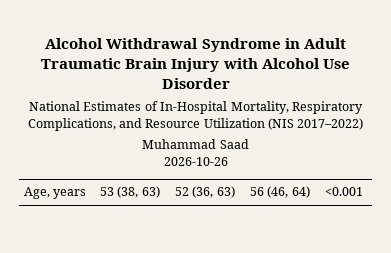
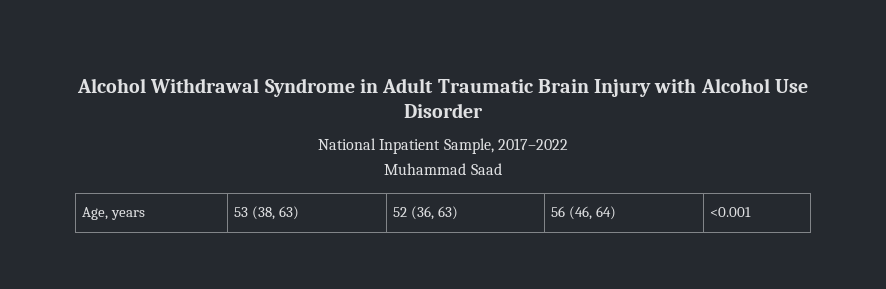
[83,101,363,114] [27,118,364,131] Estimates of In-Hospital Mortality, Respiratory Complications, and Resource Utilization (NIS 2017–2022) -> [379,138,568,154] Inpatient Sample, 2017–2022
[163,157,228,166] // 2026-10-26 -> (502, 169) none

